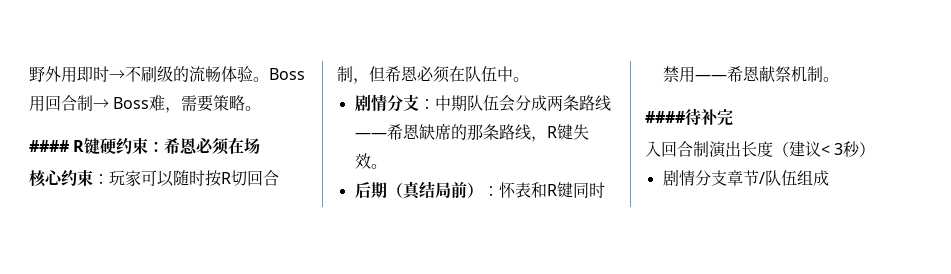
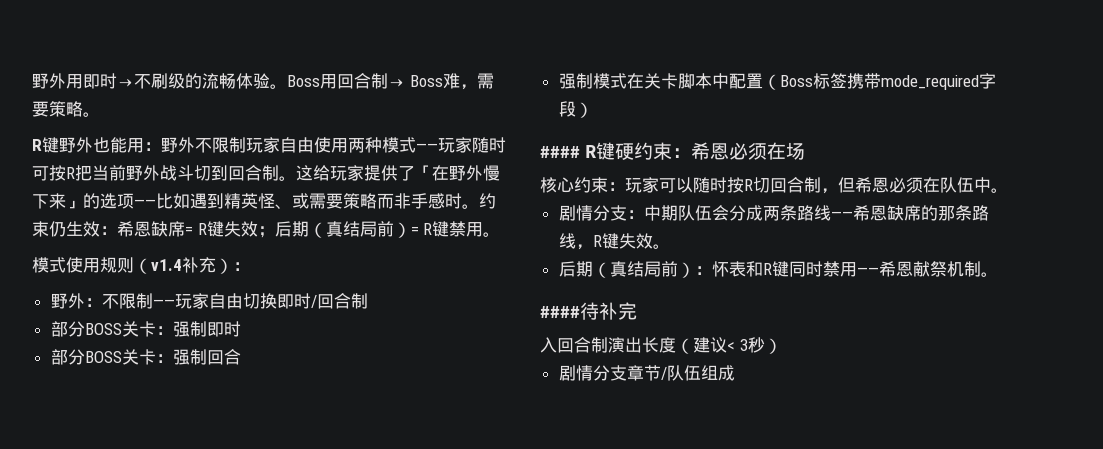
(262, 108) none -> [32,137,506,153] [32,165,500,181] [32,193,496,209] [32,221,501,238] [32,257,250,274] [50,293,368,309] [50,321,241,337] [50,349,241,365] [558,73,996,90] [558,101,593,118] // R键野外也能用：野外不限制玩家自由使用两种模式——玩家随时可按R把当前野外战斗切到回合制。这给玩家提供了「在野外慢下来」的选项——比如遇到精英怪、或需要策略而非手感时。约束仍生效：希恩缺席= R键失效；后期（真结局前）= R键禁用。 // 模式使用规则（v1.4补充）： // 野外：不限制——玩家自由切换即时/回合制 // 部分BOSS关卡：强制即时 // 部分BOSS关卡：强制回合 // 强制模式在关卡脚本中配置（Boss标签携带mode_required字段）

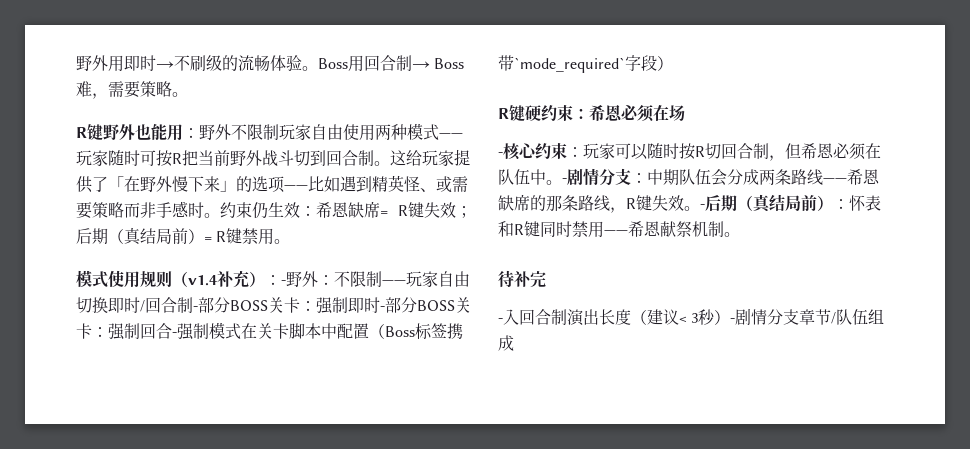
(250, 266) // -> [281,280,286,285] -
(368, 301) // -> [193,306,198,311] -
(241, 329) // -> [380,306,385,311] -
(241, 357) // -> [172,332,177,337] -
[880,75,979,90] mode_required -> [514,57,625,73] `mode_required`
[540,146,580,158] #### -> (673, 63) none
(805, 151) none -> [498,152,503,157] -
(1008, 190) // -> [562,178,567,183] -
(670, 246) // -> [700,204,705,209] -
[540,306,580,318] #### -> (740, 234) none
(637, 311) none -> [498,318,503,323] -
(782, 346) // -> [730,318,736,323] -

